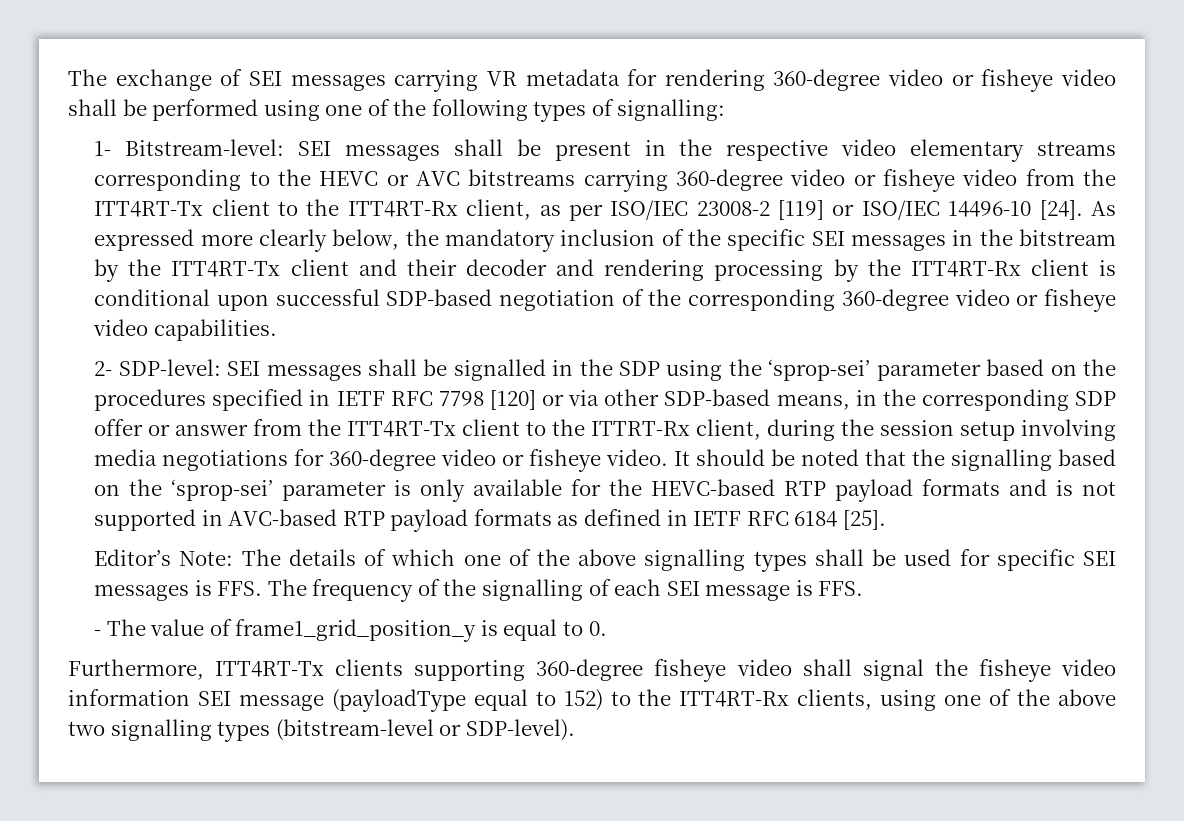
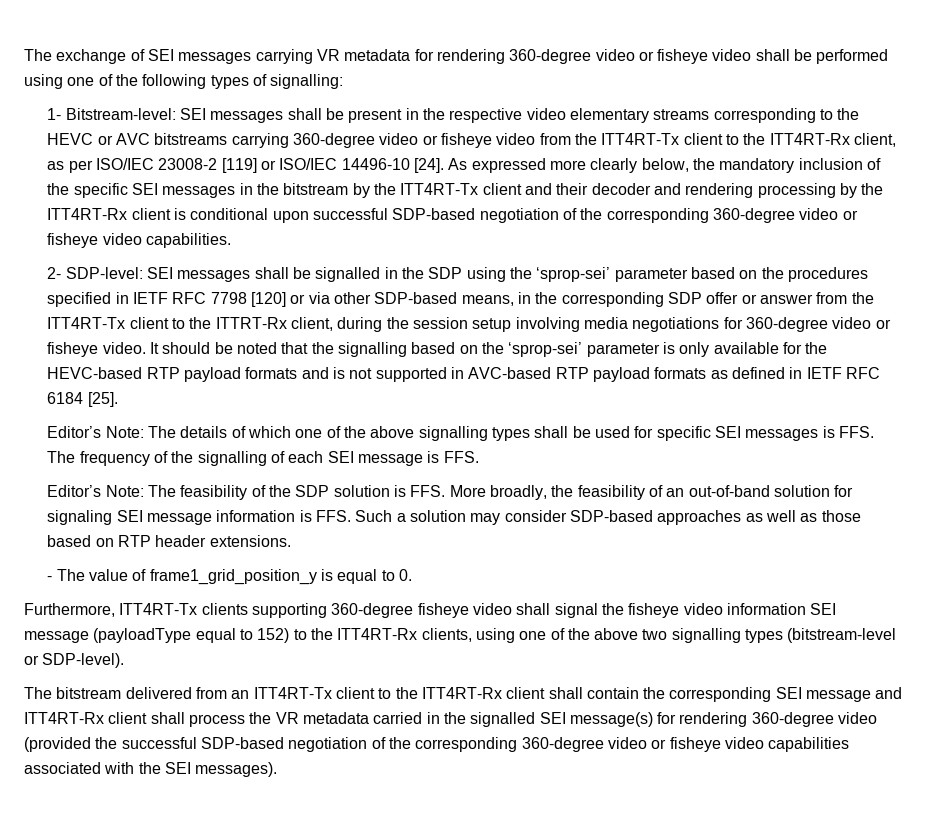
(864, 588) none -> [47,485,854,500] [47,510,861,525] [47,535,291,547] // Editor’s Note: The feasibility of the SDP solution is FFS. More broadly, the feasibility of an out-of-band solution for signaling SEI message information is FFS. Such a solution may consider SDP-based approaches as well as those based on RTP header extensions.
(575, 730) none -> [24,687,903,702] [24,712,878,727] [24,737,850,752] [24,762,278,777] // The bitstream delivered from an ITT4RT-Tx client to the ITT4RT-Rx client shall contain the corresponding SEI message and ITT4RT-Rx client shall process the VR metadata carried in the signalled SEI message(s) for rendering 360-degree video (provided the successful SDP-based negotiation of the corresponding 360-degree video or fisheye video capabilities associated with the SEI messages).

